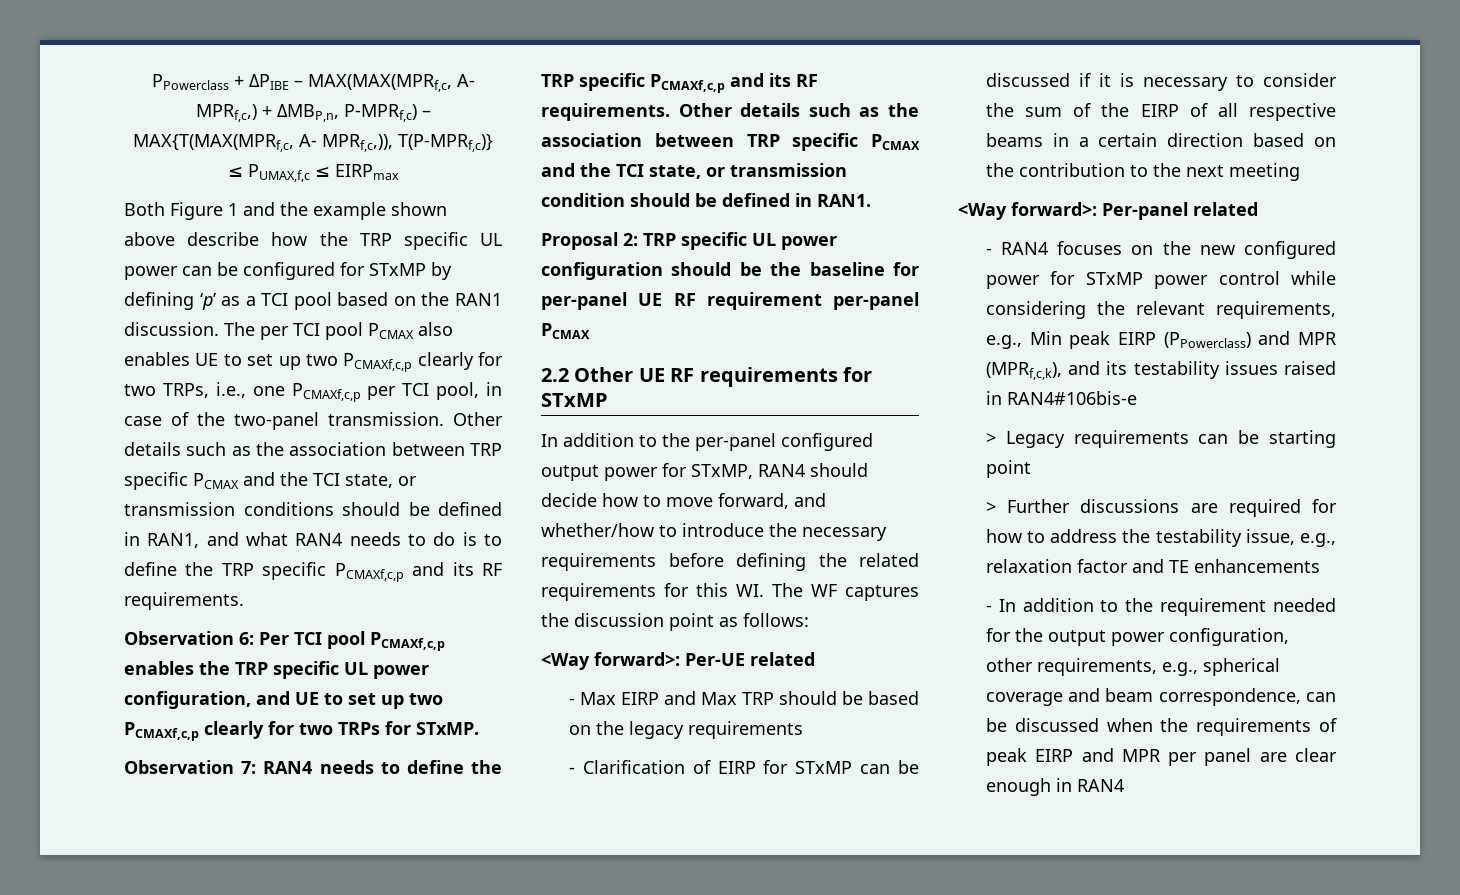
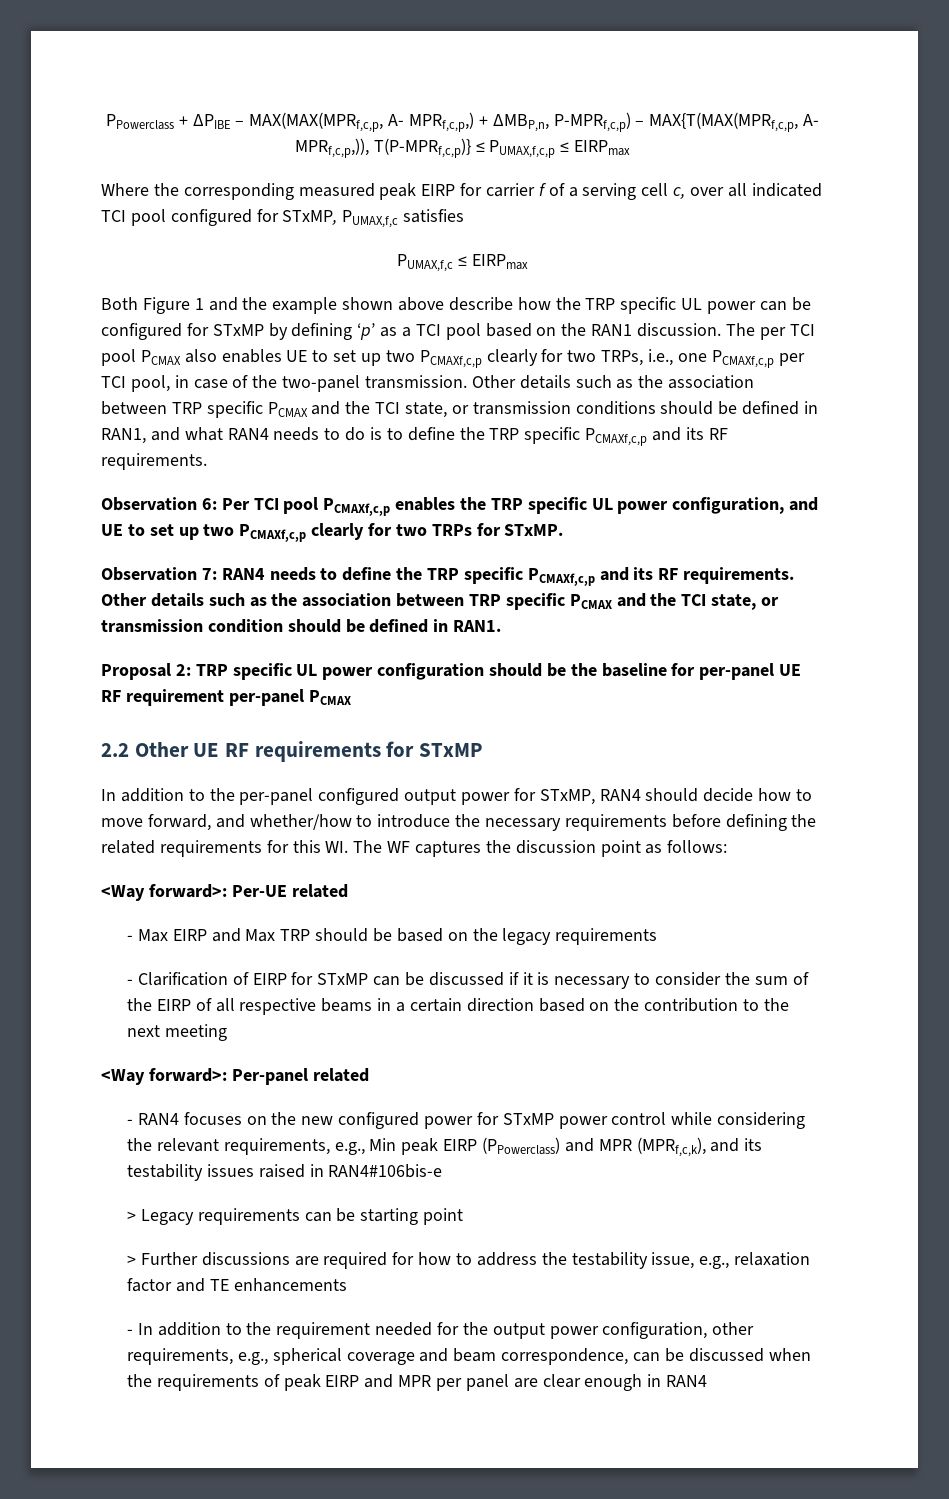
[307,74,475,92] [195,104,431,122] [133,134,493,152] [227,167,243,177] MAX(MAX(MPRf,c, A- MPRf,c,) + ΔMBP,n, P-MPRf,c) – MAX{T(MAX(MPRf,c, A- MPRf,c,)), T(P-MPRf,c)} ≤ -> [249,112,820,132] [294,138,631,158] [101,183,822,200] [101,209,465,228] MAX(MAX(MPRf,c,p, A- MPRf,c,p,) + ΔMBP,n, P-MPRf,c,p) – MAX{T(MAX(MPRf,c,p, A- MPRf,c,p,)), T(P-MPRf,c,p)} ≤ PUMAX,f,c,p ≤ EIRPmax // Where the corresponding measured peak EIRP for carrier f of a serving cell c, over all indicated TCI pool configured for STxMP, PUMAX,f,c satisfies //

